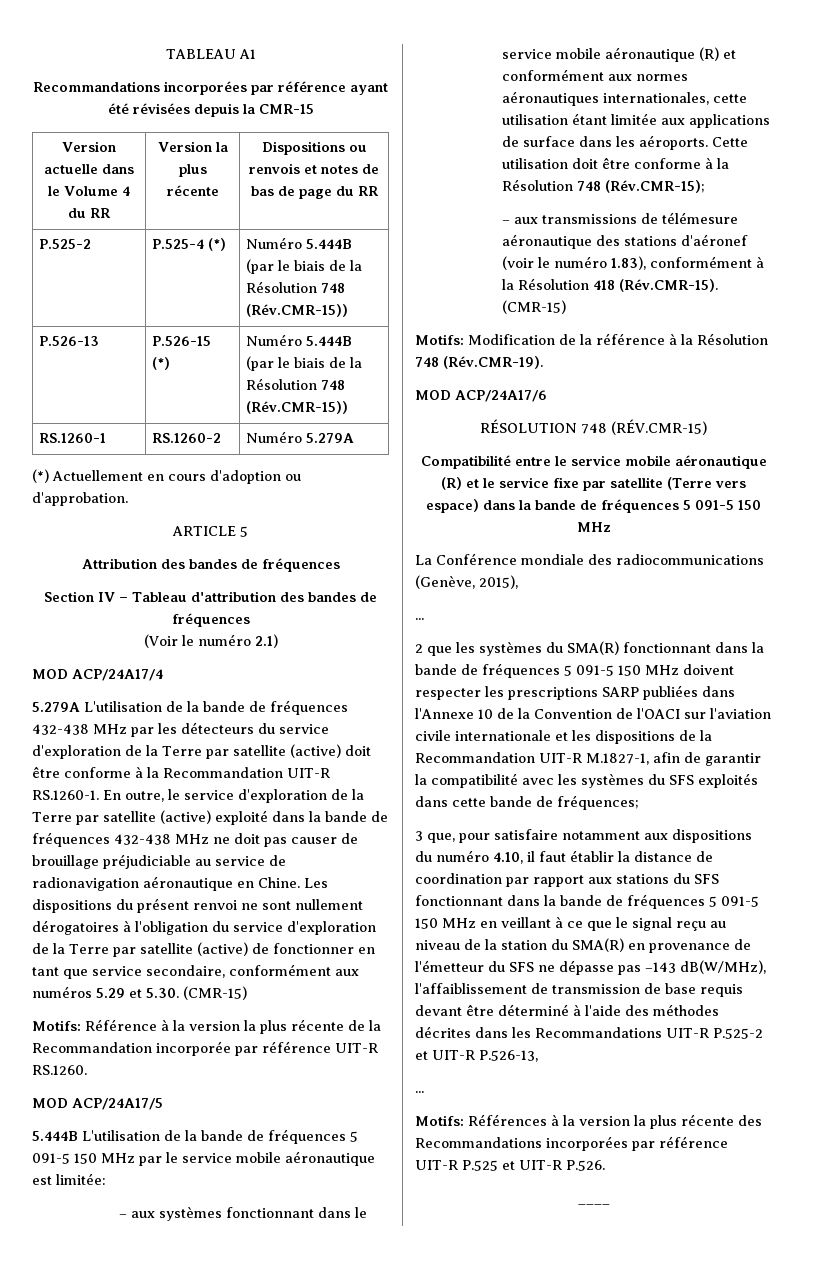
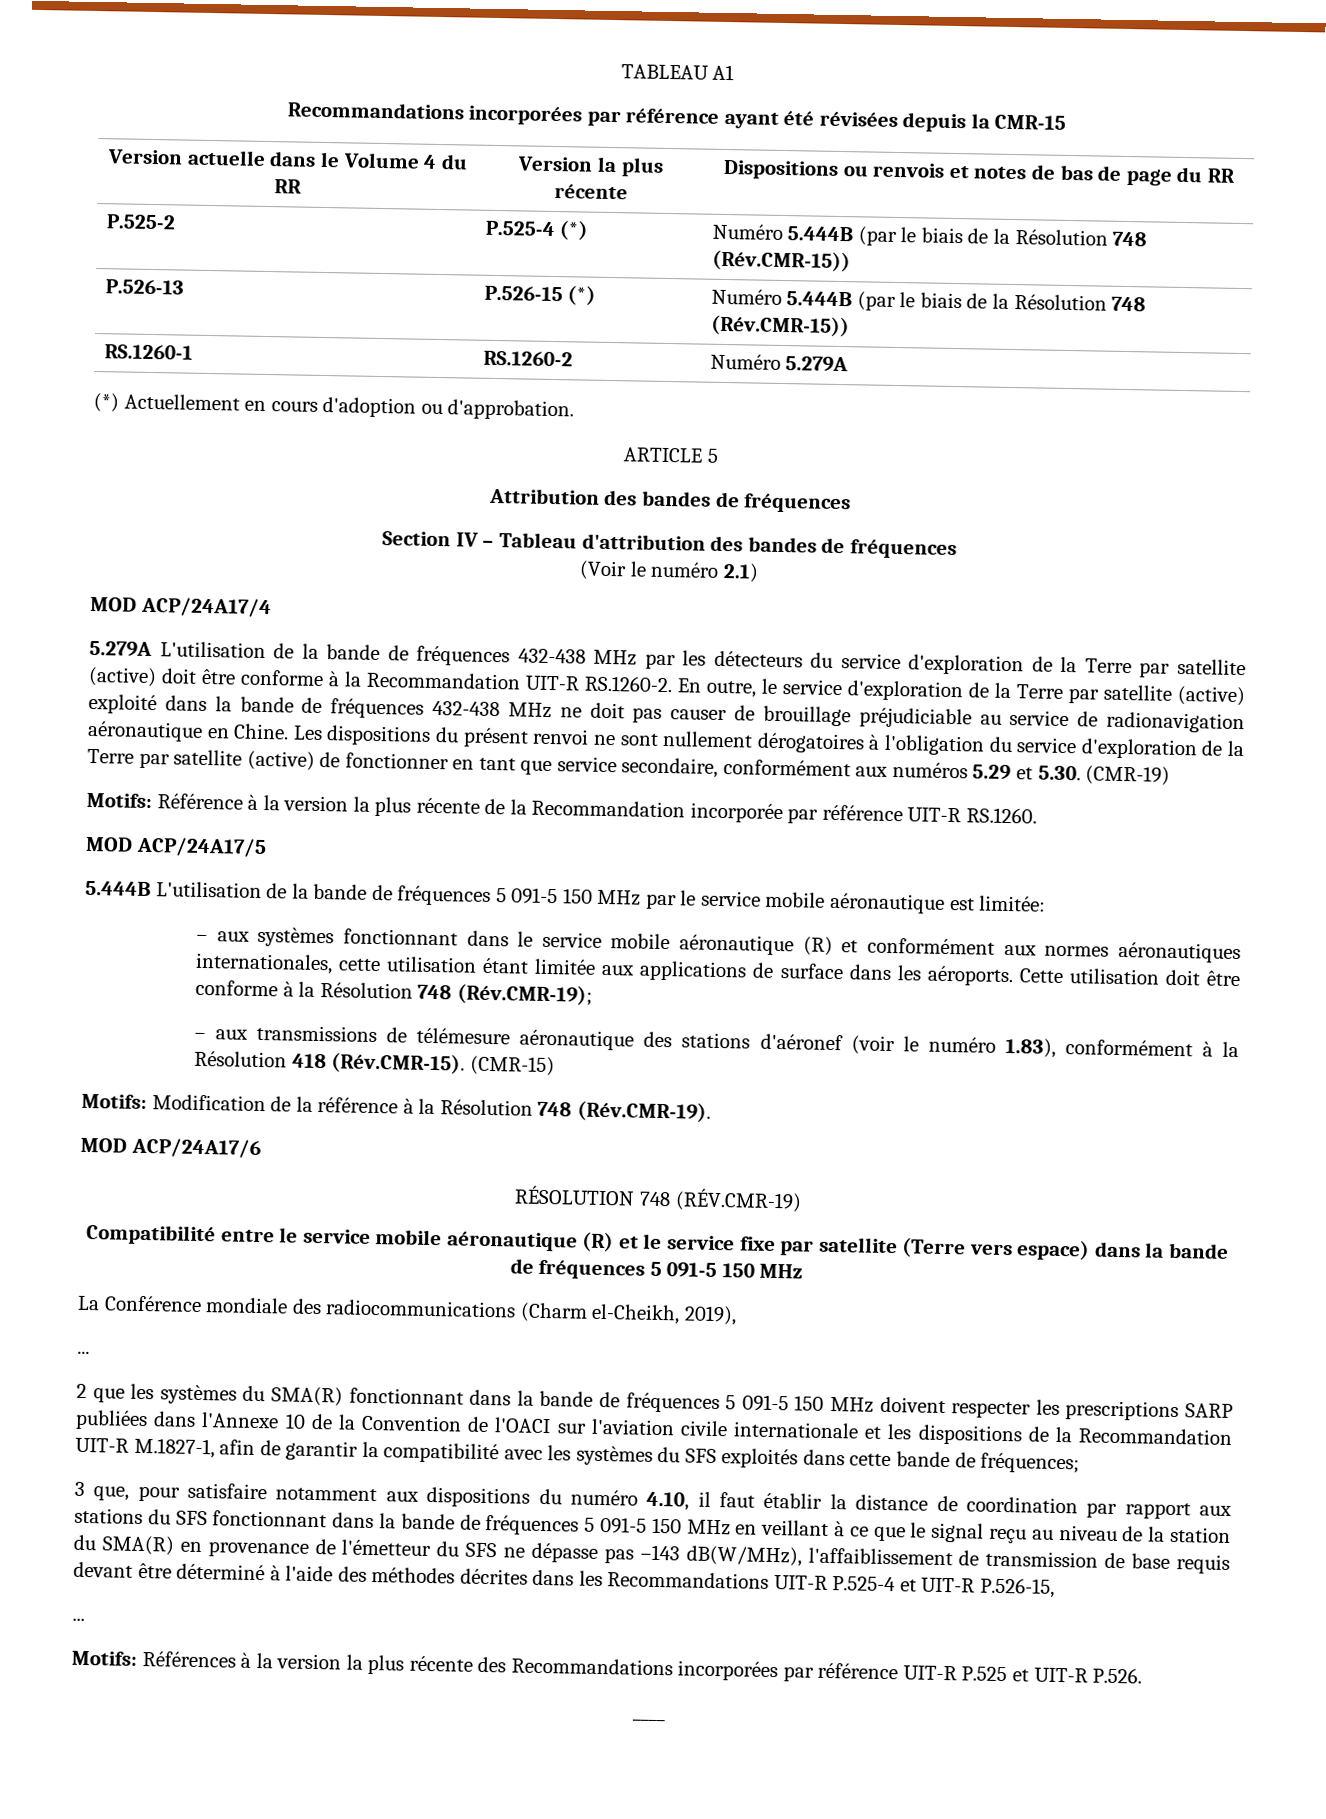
[32,790,99,800] RS.1260-1. -> [584,675,673,693] RS.1260-2.
[183,986,247,1000] (CMR-15) -> [1085,765,1171,786] (CMR-19)
[604,180,705,193] (Rév.CMR-15); -> [456,983,593,1006] (Rév.CMR-19);
[611,419,707,435] (RÉV.CMR-15) -> [674,1188,802,1213] (RÉV.CMR-19)
[415,575,518,589] (Genève, 2015), -> [519,1302,737,1326] (Charm el-Cheikh, 2019),
[713,1028,763,1039] [415,1050,538,1062] P.525-2 et UIT-R P.526-13, -> [832,1576,1056,1598] P.525-4 et UIT-R P.526-15,

